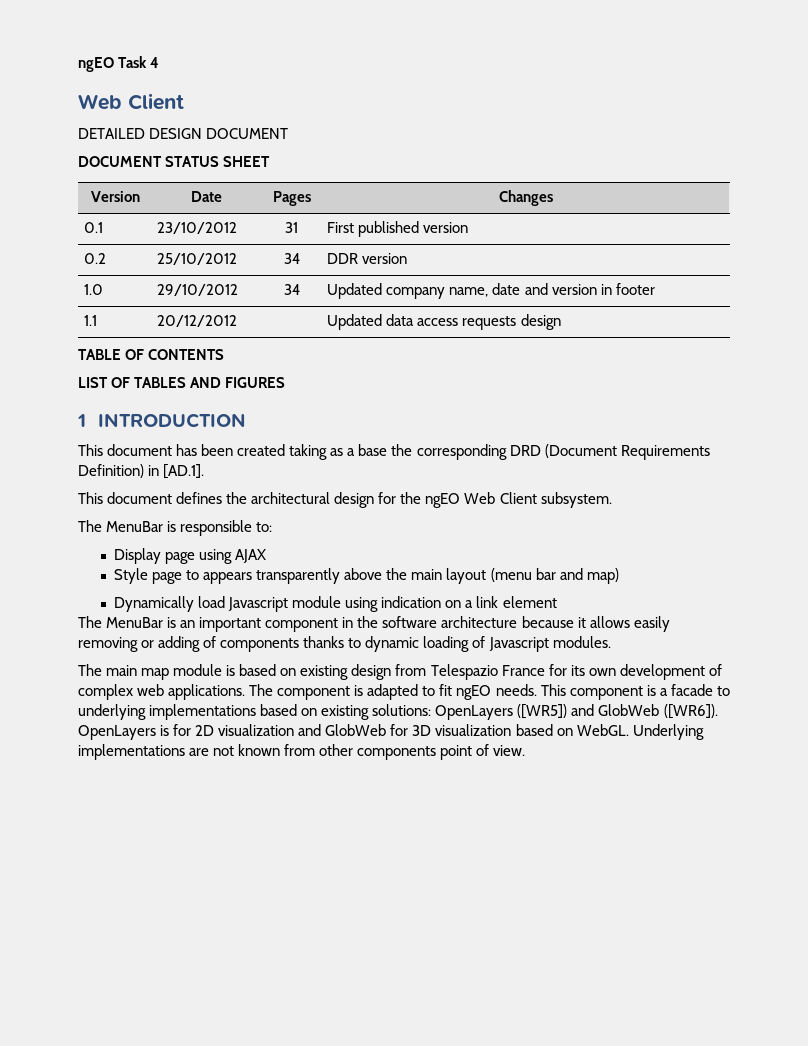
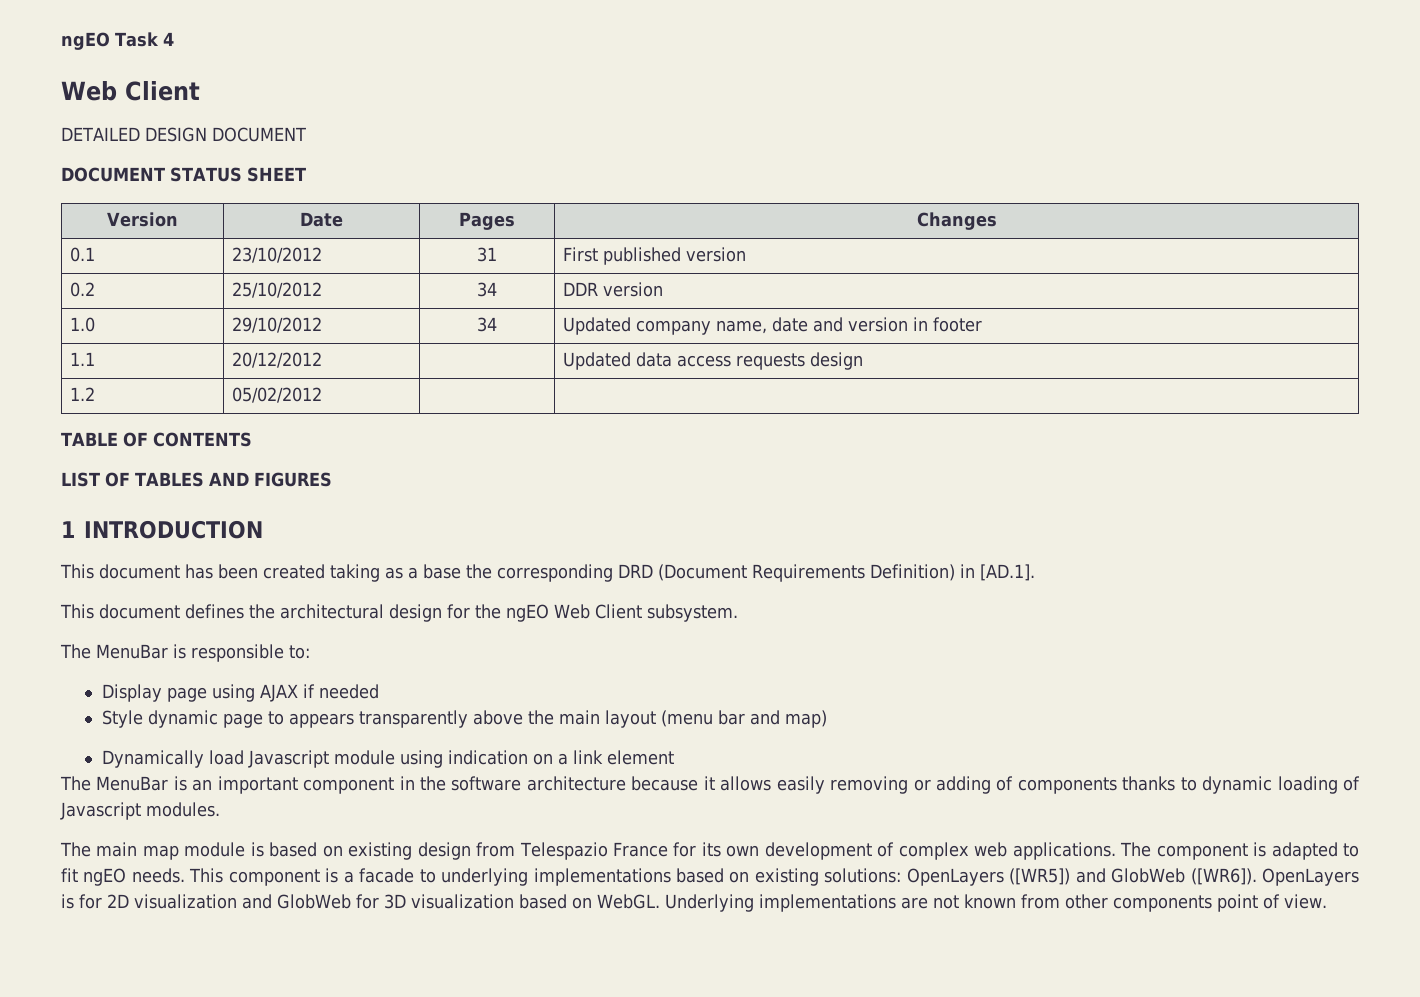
(561, 322) none -> [70,387,96,401] [232,387,323,403] // 1.2 | 05/02/2012 | |
(267, 556) none -> [302,684,379,699] if needed
(149, 576) none -> [147,710,218,728] dynamic

